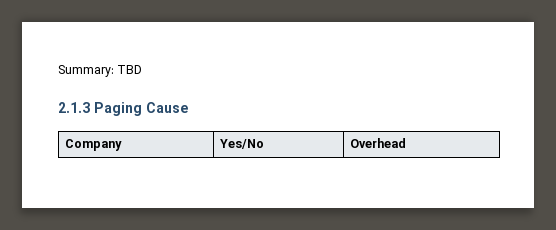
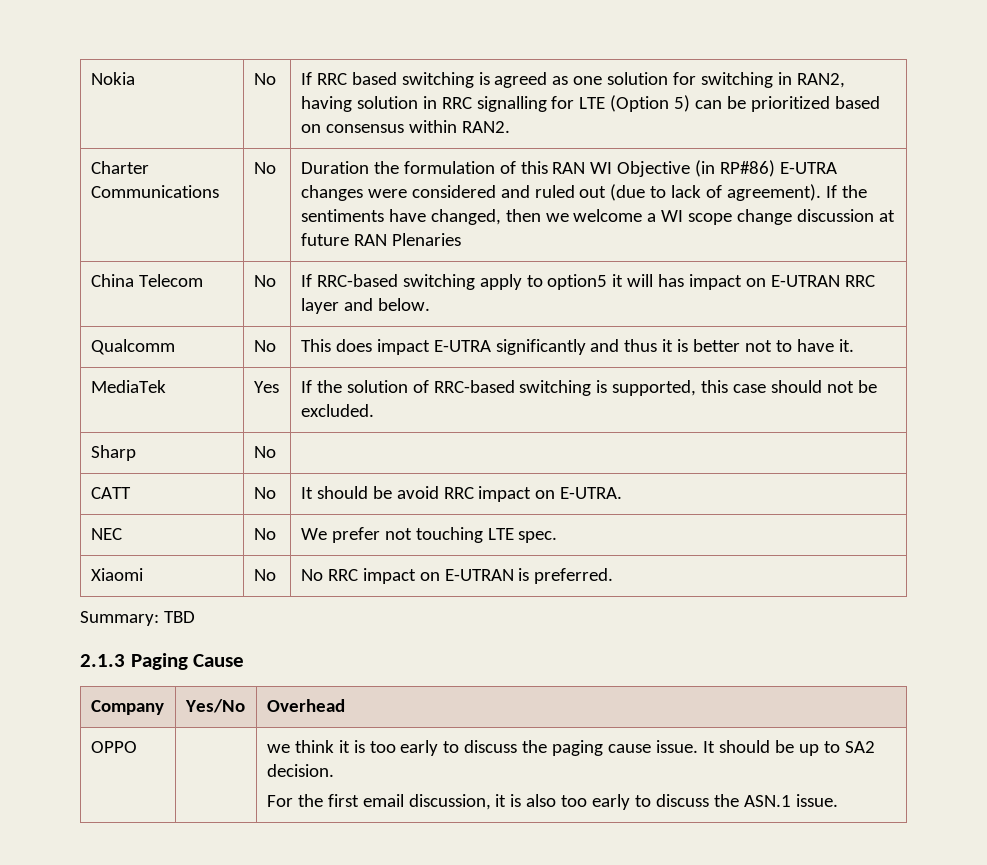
(58, 71) none -> [90,72,135,85] [253,73,276,85] [300,72,846,88] [300,95,881,112] [300,120,510,133] [90,161,149,174] [90,185,219,198] [253,162,276,174] [300,160,838,177] [300,184,868,201] [300,209,896,225] [300,233,461,246] [90,274,203,287] [253,275,276,287] [300,274,876,290] [300,298,430,314] [90,339,175,355] [253,340,276,352] [300,339,855,355] [90,380,166,393] [253,381,279,393] [300,380,878,396] [300,404,374,417] [90,445,136,461] [253,446,276,458] [90,487,131,499] [253,487,276,499] [300,486,623,502] [90,528,122,540] [253,528,276,540] [300,527,558,543] [90,568,143,581] [253,569,276,581] [300,568,614,584] Nokia | No | If RRC based switching is agreed as one solution for switching in RAN2, having solution in RRC signalling for LTE (Option 5) can be prioritized based on consensus within RAN2. // Charter Communications | No | Duration the formulation of this RAN WI Objective (in RP#86) E-UTRA changes were considered and ruled out (due to lack of agreement). If the sentiments have changed, then we welcome a WI scope change discussion at future RAN Plenaries // China Telecom | No | If RRC-based switching apply to option5 it will has impact on E-UTRAN RRC layer and below. // Qualcomm | No | This does impact E-UTRA significantly and thus it is better not to have it. // MediaTek | Yes | If the solution of RRC-based switching is supported, this case should not be excluded. // Sharp | No | // CATT | No | It should be avoid RRC impact on E-UTRA. // NEC | No | We prefer not touching LTE spec. // Xiaomi | No | No RRC impact on E-UTRAN is preferred. //
(407, 143) none -> [90,741,137,753] [266,740,876,756] [266,764,334,777] [266,794,839,810] // OPPO | | we think it is too early to discuss the paging cause issue. It should be up to SA2 decision. // For the first email discussion, it is also too early to discuss the ASN.1 issue.

